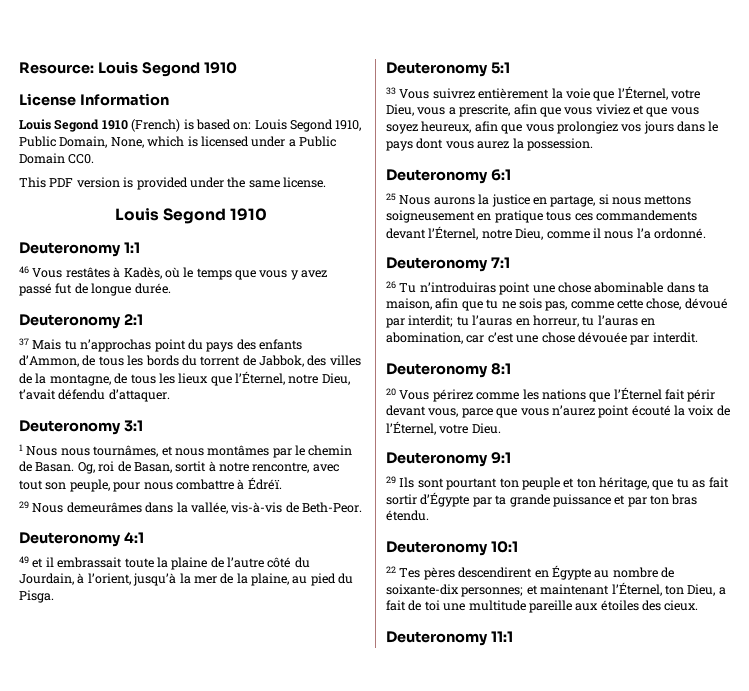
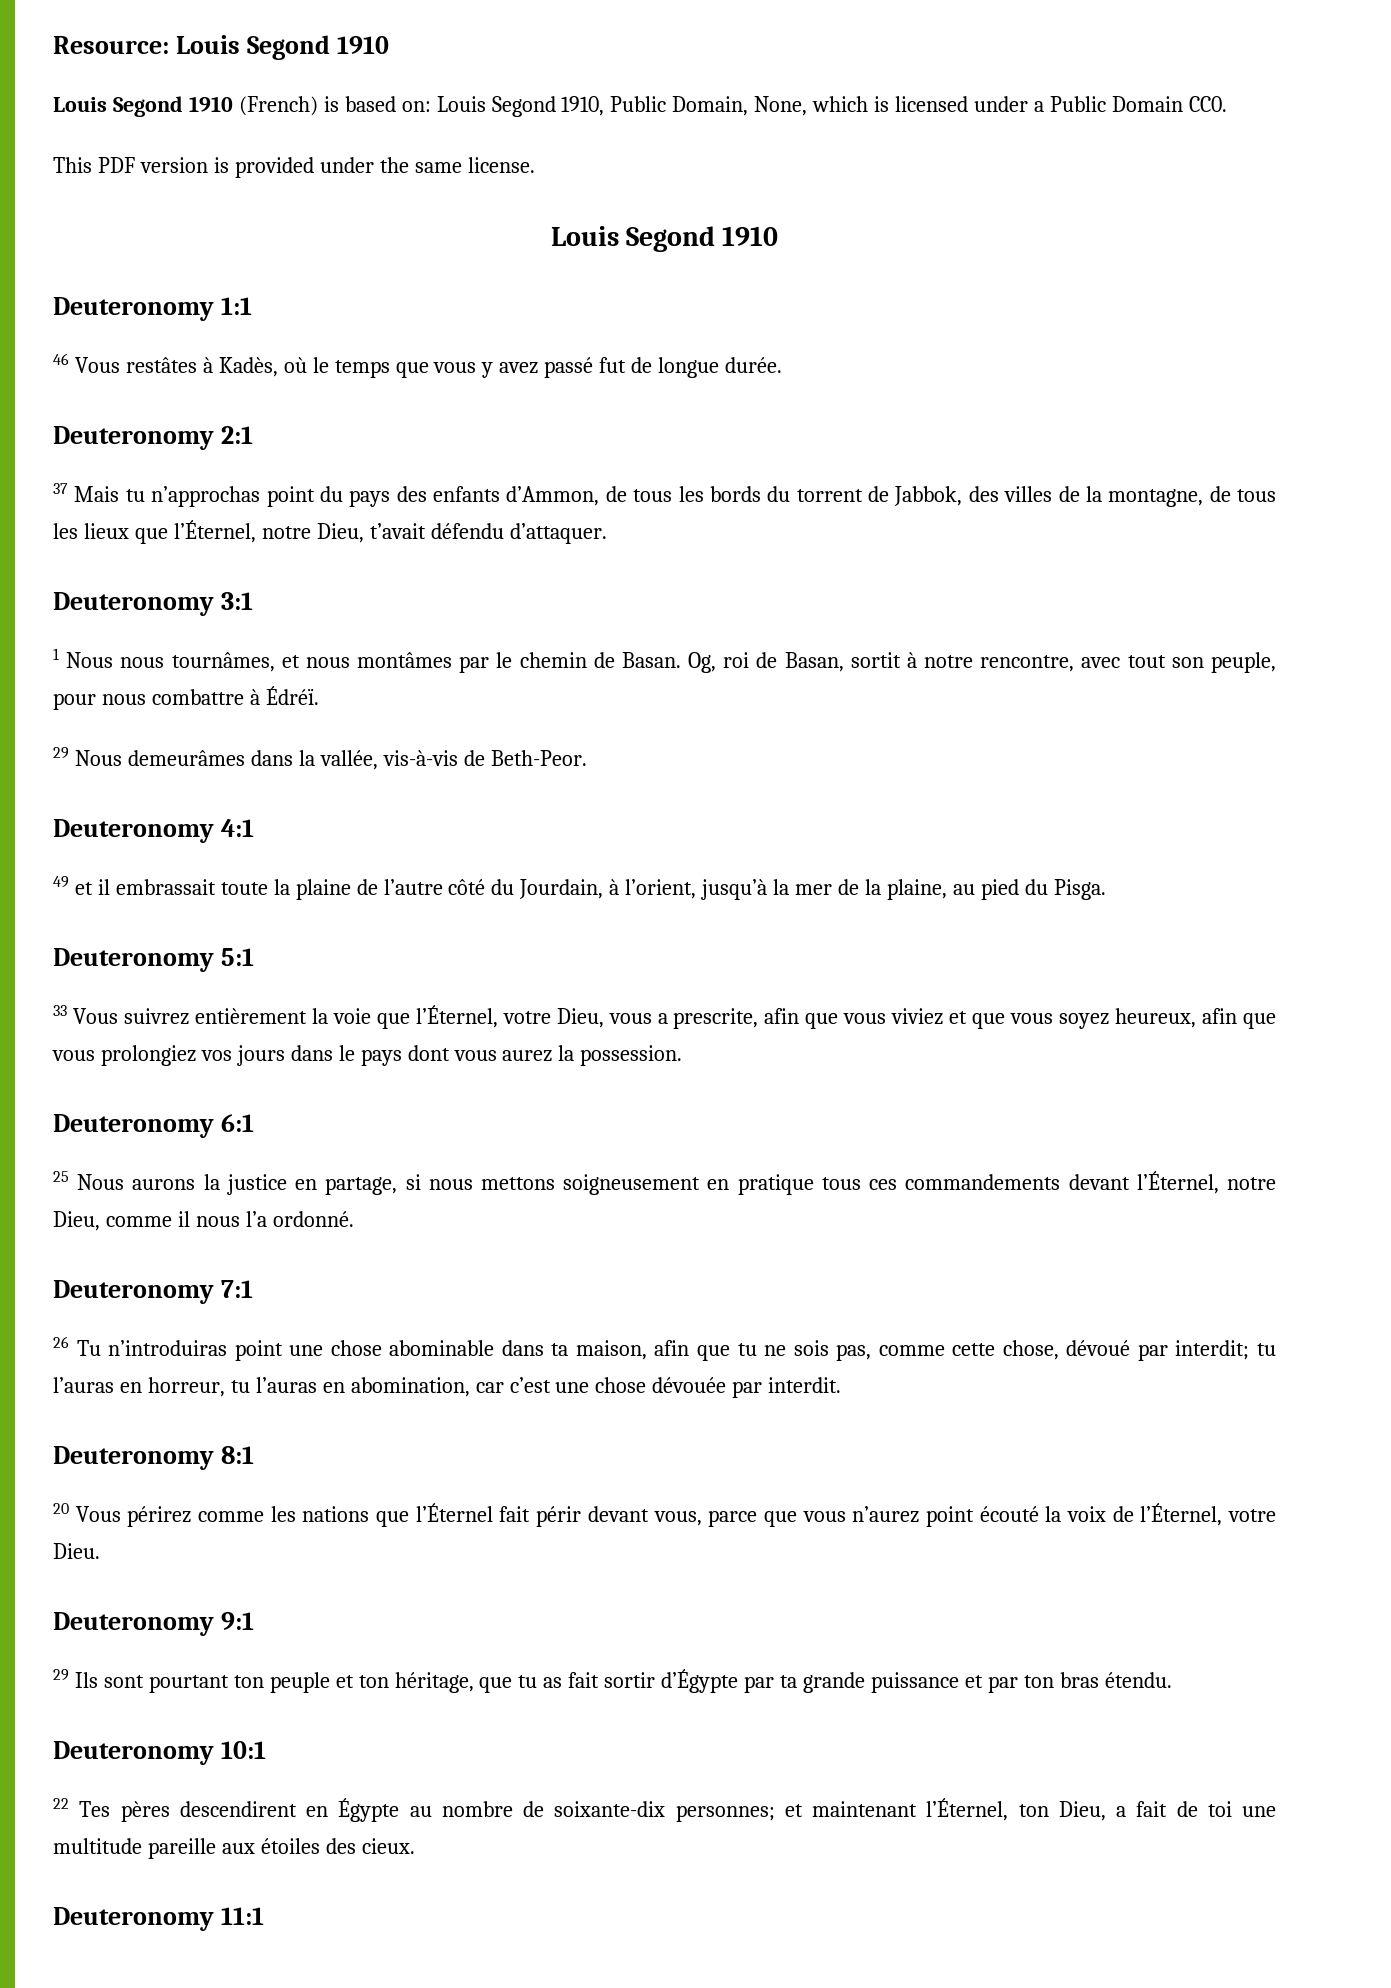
[19,93,169,106] // License Information -> (389, 45) none

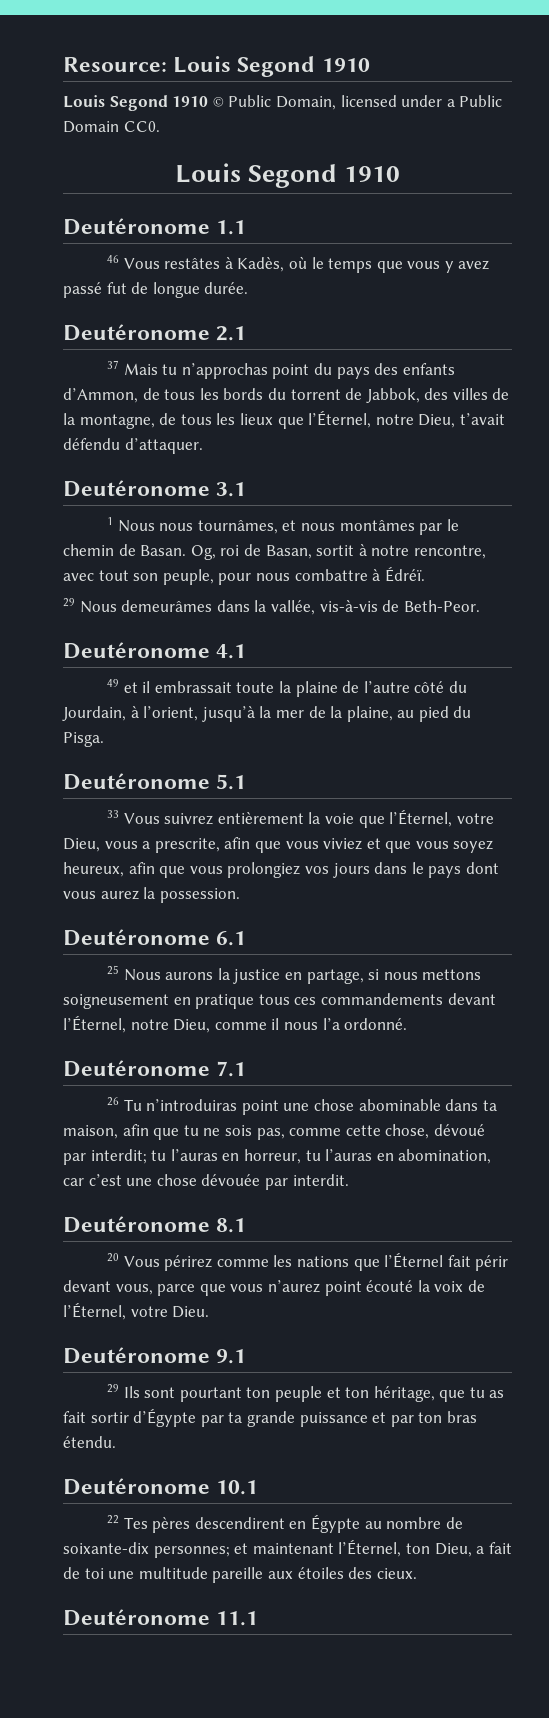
[238,96,890,117] (French) is based on: Louis Segond 1910, Public Domain, None, which is -> [212,95,336,110] © Public Domain,
[53,157,535,178] [550,226,779,252] [53,297,252,321] // This PDF version is provided under the same license. // Louis Segond 1910 // Deuteronomy 1:1 -> [174,163,401,188] [63,218,247,235] // Louis Segond 1910 // Deutéronome 1.1
[53,426,253,450] Deuteronomy 2:1 -> [63,324,247,341] Deutéronome 2.1
[53,592,253,616] Deuteronomy 3:1 -> [63,480,247,497] Deutéronome 3.1
[53,819,254,843] Deuteronomy 4:1 -> [63,642,247,659] Deutéronome 4.1
[53,948,254,972] Deuteronomy 5:1 -> [63,773,247,790] Deutéronome 5.1
[53,1114,254,1138] Deuteronomy 6:1 -> [63,929,247,946] Deutéronome 6.1
[53,1280,253,1304] Deuteronomy 7:1 -> [63,1060,247,1077] Deutéronome 7.1
[53,1446,254,1470] Deuteronomy 8:1 -> [63,1216,247,1233] Deutéronome 8.1
[53,1612,254,1636] Deuteronomy 9:1 -> [63,1347,247,1364] Deutéronome 9.1
[53,1741,266,1765] Deuteronomy 10:1 -> [63,1478,259,1495] Deutéronome 10.1
[53,1907,264,1931] Deuteronomy 11:1 -> [63,1609,259,1626] Deutéronome 11.1

